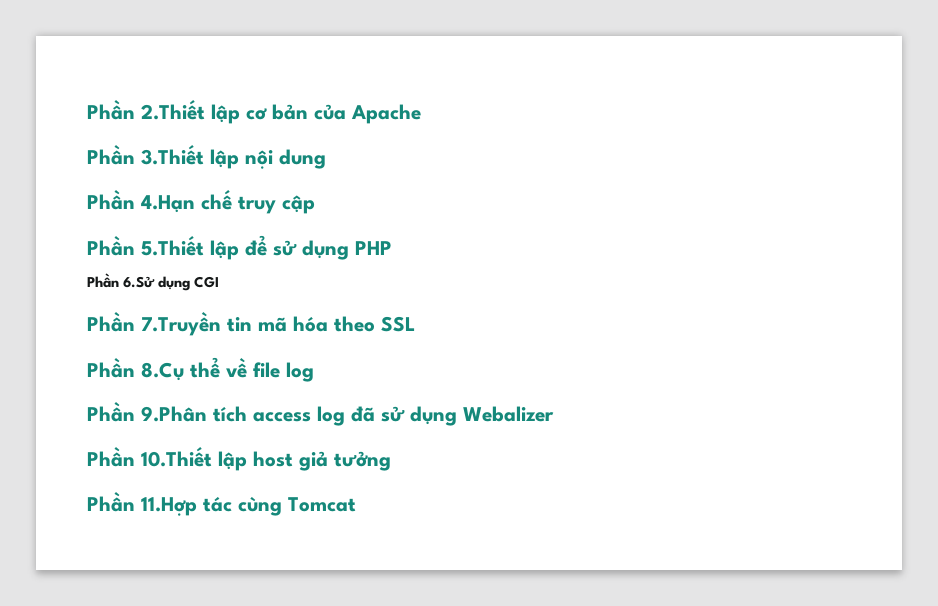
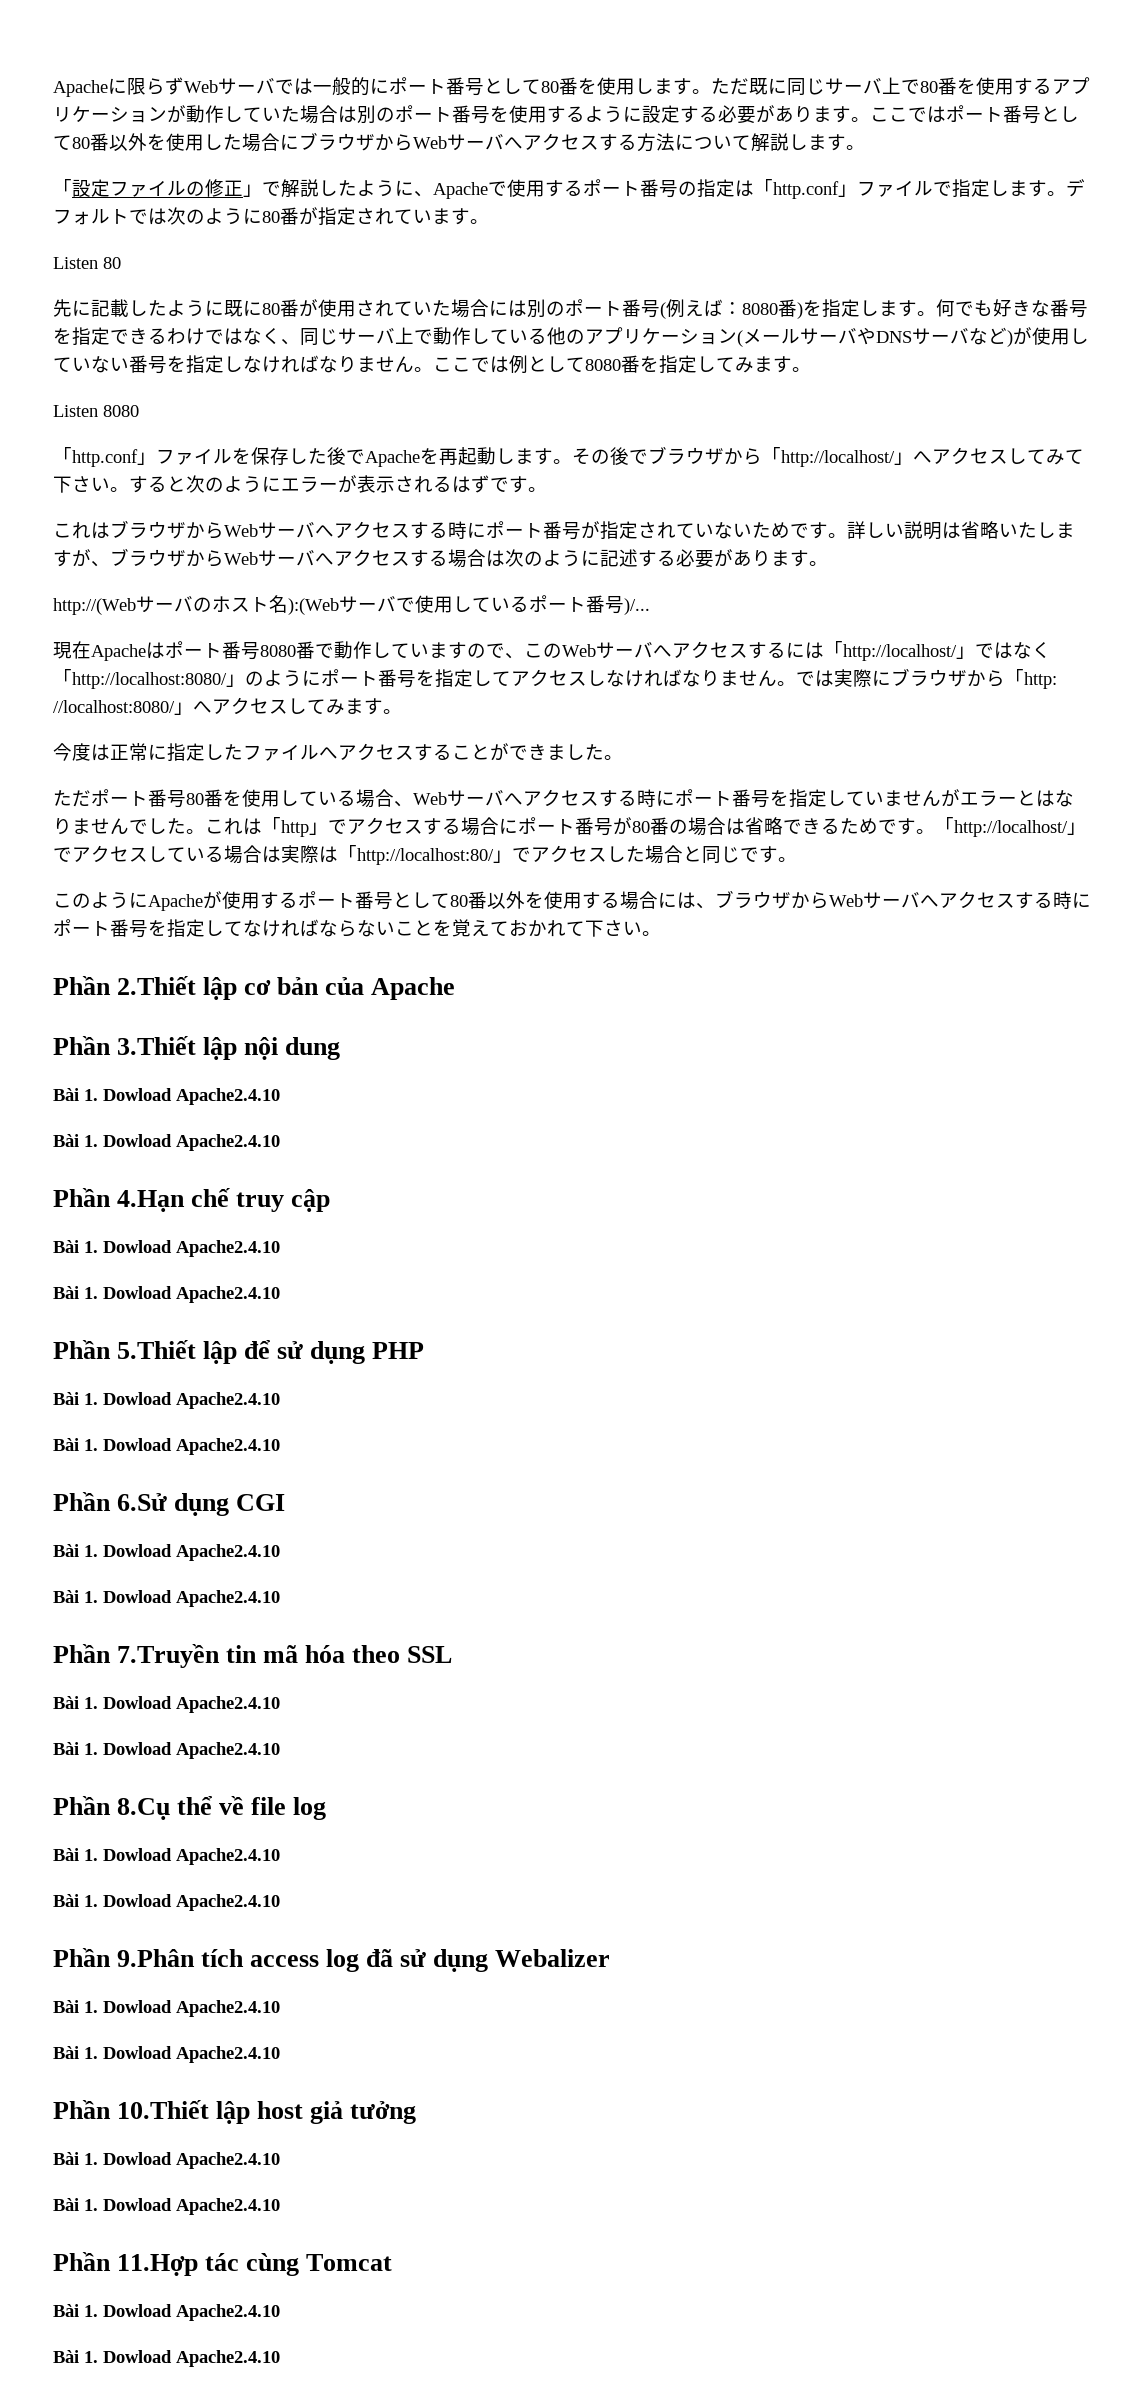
(87, 110) none -> [53,77,1090,97] [53,105,1079,124] [53,132,865,152] [53,179,1085,199] [53,207,489,226] [53,257,121,269] [53,299,1088,319] [53,327,1089,347] [53,355,811,374] [53,405,139,417] [53,446,1084,467] [53,475,547,493] [53,520,1075,540] [53,548,828,568] [53,595,650,615] [53,641,1051,661] [53,668,1057,689] [53,697,402,715] [53,743,623,762] [53,789,1074,808] [53,817,1086,837] [53,845,797,865] [53,890,1091,911] [53,919,661,938] Apacheに限らずWebサーバでは一般的にポート番号として80番を使用します。ただ既に同じサーバ上で80番を使用するアプリケーションが動作していた場合は別のポート番号を使用するように設定する必要があります。ここではポート番号として80番以外を使用した場合にブラウザからWebサーバへアクセスする方法について解説します。 // 「設定ファイルの修正」で解説したように、Apacheで使用するポート番号の指定は「http.conf」ファイルで指定します。デフォルトでは次のように80番が指定されています。 // Listen 80 // 先に記載したように既に80番が使用されていた場合には別のポート番号(例えば：8080番)を指定します。何でも好きな番号を指定できるわけではなく、同じサーバ上で動作している他のアプリケーション(メールサーバやDNSサーバなど)が使用していない番号を指定しなければなりません。ここでは例として8080番を指定してみます。 // Listen 8080 // 「http.conf」ファイルを保存した後でApacheを再起動します。その後でブラウザから「http://localhost/」へアクセスしてみて下さい。すると次のようにエラーが表示されるはずです。 // これはブラウザからWebサーバへアクセスする時にポート番号が指定されていないためです。詳しい説明は省略いたしますが、ブラウザからWebサーバへアクセスする場合は次のように記述する必要があります。 // http://(Webサーバのホスト名):(Webサーバで使用しているポート番号)/... // 現在Apacheはポート番号8080番で動作していますので、このWebサーバへアクセスするには「http://localhost/」ではなく「http://localhost:8080/」のようにポート番号を指定してアクセスしなければなりません。では実際にブラウザから「http: //localhost:8080/」へアクセスしてみます。 // 今度は正常に指定したファイルへアクセスすることができました。 // ただポート番号80番を使用している場合、Webサーバへアクセスする時にポート番号を指定していませんがエラーとはなりませんでした。これは「http」でアクセスする場合にポート番号が80番の場合は省略できるためです。「http://localhost/」でアクセスしている場合は実際は「http://localhost:80/」でアクセスした場合と同じです。 // このようにApacheが使用するポート番号として80番以外を使用する場合には、ブラウザからWebサーバへアクセスする時にポート番号を指定してなければならないことを覚えておかれて下さい。 //
(326, 159) none -> [53,1088,280,1105] [53,1134,280,1151] // Bài 1. Dowload Apache2.4.10 // Bài 1. Dowload Apache2.4.10
(315, 204) none -> [53,1240,280,1257] [53,1286,280,1303] // Bài 1. Dowload Apache2.4.10 // Bài 1. Dowload Apache2.4.10
[87,273,220,291] Phần 6.Sử dụng CGI -> [53,1392,280,1409] [53,1438,280,1455] [53,1492,286,1516] [53,1544,280,1561] [53,1590,280,1607] Bài 1. Dowload Apache2.4.10 // Bài 1. Dowload Apache2.4.10 // Phần 6.Sử dụng CGI // Bài 1. Dowload Apache2.4.10 // Bài 1. Dowload Apache2.4.10
(415, 324) none -> [53,1696,280,1713] [53,1742,280,1759] // Bài 1. Dowload Apache2.4.10 // Bài 1. Dowload Apache2.4.10
(314, 372) none -> [53,1848,280,1865] [53,1894,280,1911] // Bài 1. Dowload Apache2.4.10 // Bài 1. Dowload Apache2.4.10
(554, 414) none -> [53,2000,280,2017] [53,2046,280,2063] // Bài 1. Dowload Apache2.4.10 // Bài 1. Dowload Apache2.4.10
(391, 461) none -> [53,2152,280,2169] [53,2198,280,2215] // Bài 1. Dowload Apache2.4.10 // Bài 1. Dowload Apache2.4.10
(356, 504) none -> [53,2304,280,2321] [53,2350,280,2367] // Bài 1. Dowload Apache2.4.10 // Bài 1. Dowload Apache2.4.10

